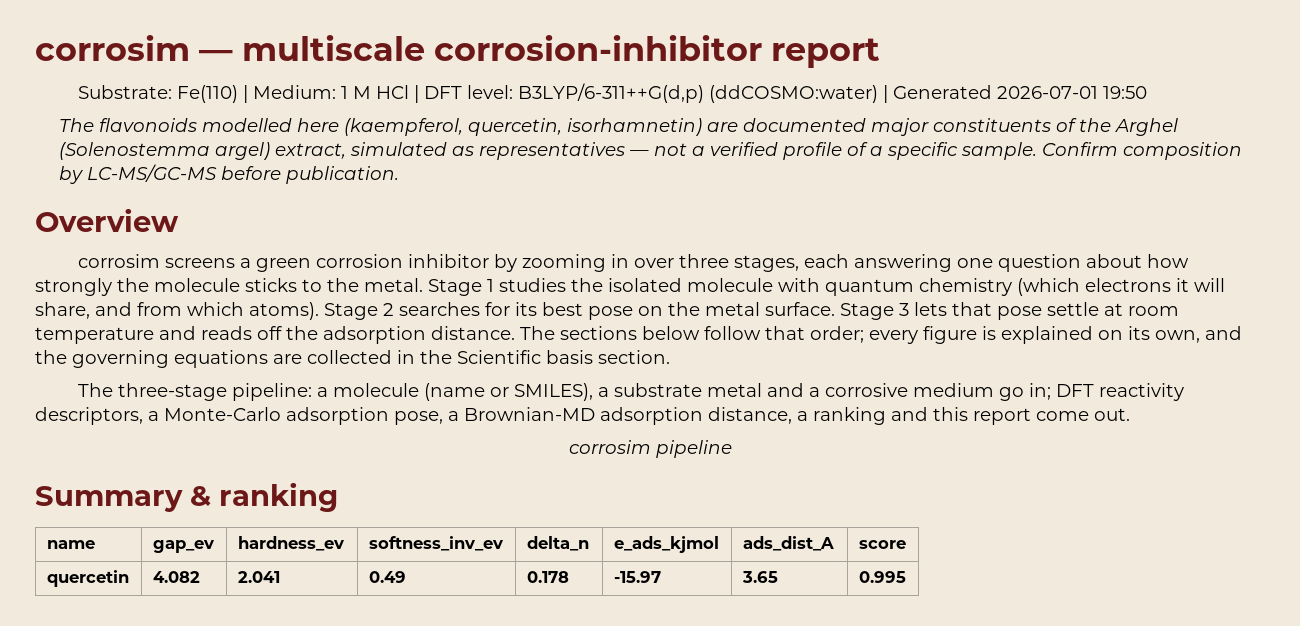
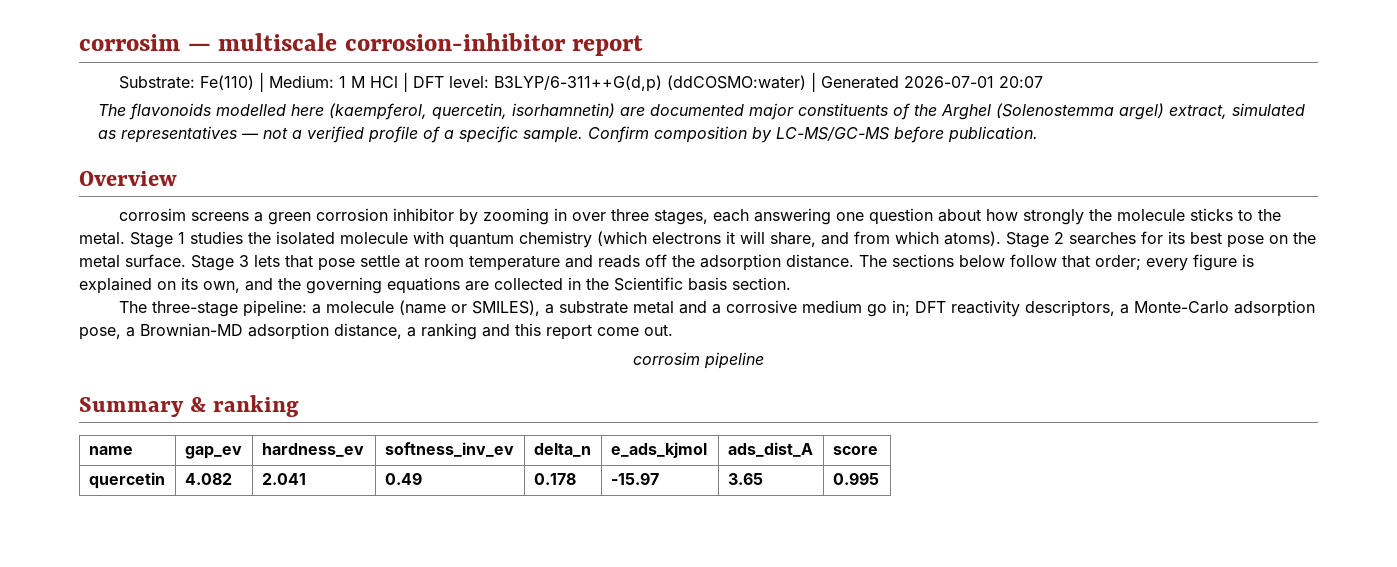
[1102,86,1147,99] 19:50 -> [999,76,1044,88] 20:07

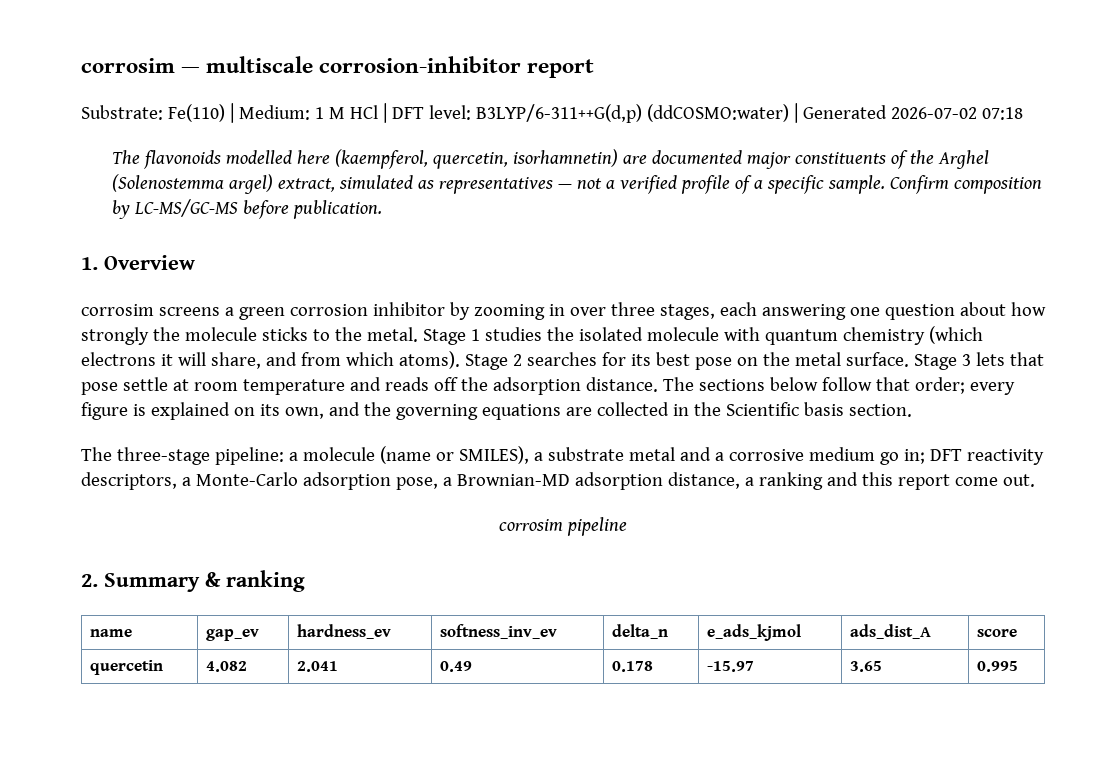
[904,76,1044,88] 2026-07-01 20:07 -> [890,107,1023,120] 2026-07-02 07:18
(1039, 134) none -> [81,257,98,270] 1.
(764, 360) none -> [81,574,98,587] 2.

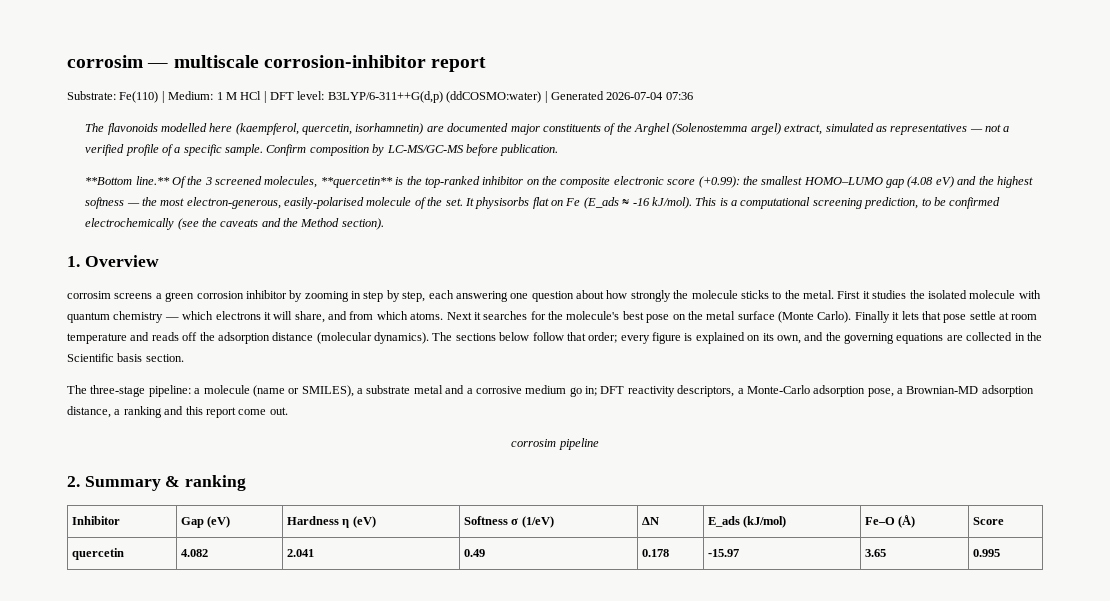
[890,107,1023,120] 2026-07-02 07:18 -> [606,92,693,100] 2026-07-04 07:36
(383, 209) none -> [85,176,1033,188] [85,197,1001,209] [85,218,384,230] // **Bottom line.** Of the 3 screened molecules, **quercetin** is the top-ranked inhibitor on the composite electronic score (+0.99): the smallest HOMO–LUMO gap (4.08 eV) and the highest softness — the most electron-generous, easily-polarised molecule of the set. It physisorbs flat on Fe (E_ads ≈ -16 kJ/mol). This is a computational screening prediction, to be confirmed electrochemically (see the caveats and the Method section).
[569,302,715,320] over three stages, -> [363,290,426,302] step by step,
[422,329,480,345] Stage 1 -> [837,291,870,299] First it
[928,326,983,344] (which -> [164,311,214,320] — which
[398,351,651,370] atoms). Stage 2 searches for its -> [410,311,620,320] atoms. Next it searches for the molecule's
[845,352,971,370] surface. Stage 3 -> [737,311,900,323] surface (Monte Carlo). Finally it
[585,377,658,392] distance. -> [272,332,429,344] distance (molecular dynamics).
[89,629,132,637] [205,629,259,641] [296,624,391,639] [439,624,557,639] [611,624,668,639] [706,624,801,641] [849,624,931,639] [976,629,1017,637] name | gap_ev | hardness_ev | softness_inv_ev | delta_n | e_ads_kjmol | ads_dist_A | score -> [72,516,121,525] [181,516,231,528] [287,516,376,528] [464,516,554,528] [642,517,660,525] [708,516,787,528] [865,515,916,528] [973,517,1005,525] Inhibitor | Gap (eV) | Hardness η (eV) | Softness σ (1/eV) | ΔN | E_ads (kJ/mol) | Fe–O (Å) | Score

